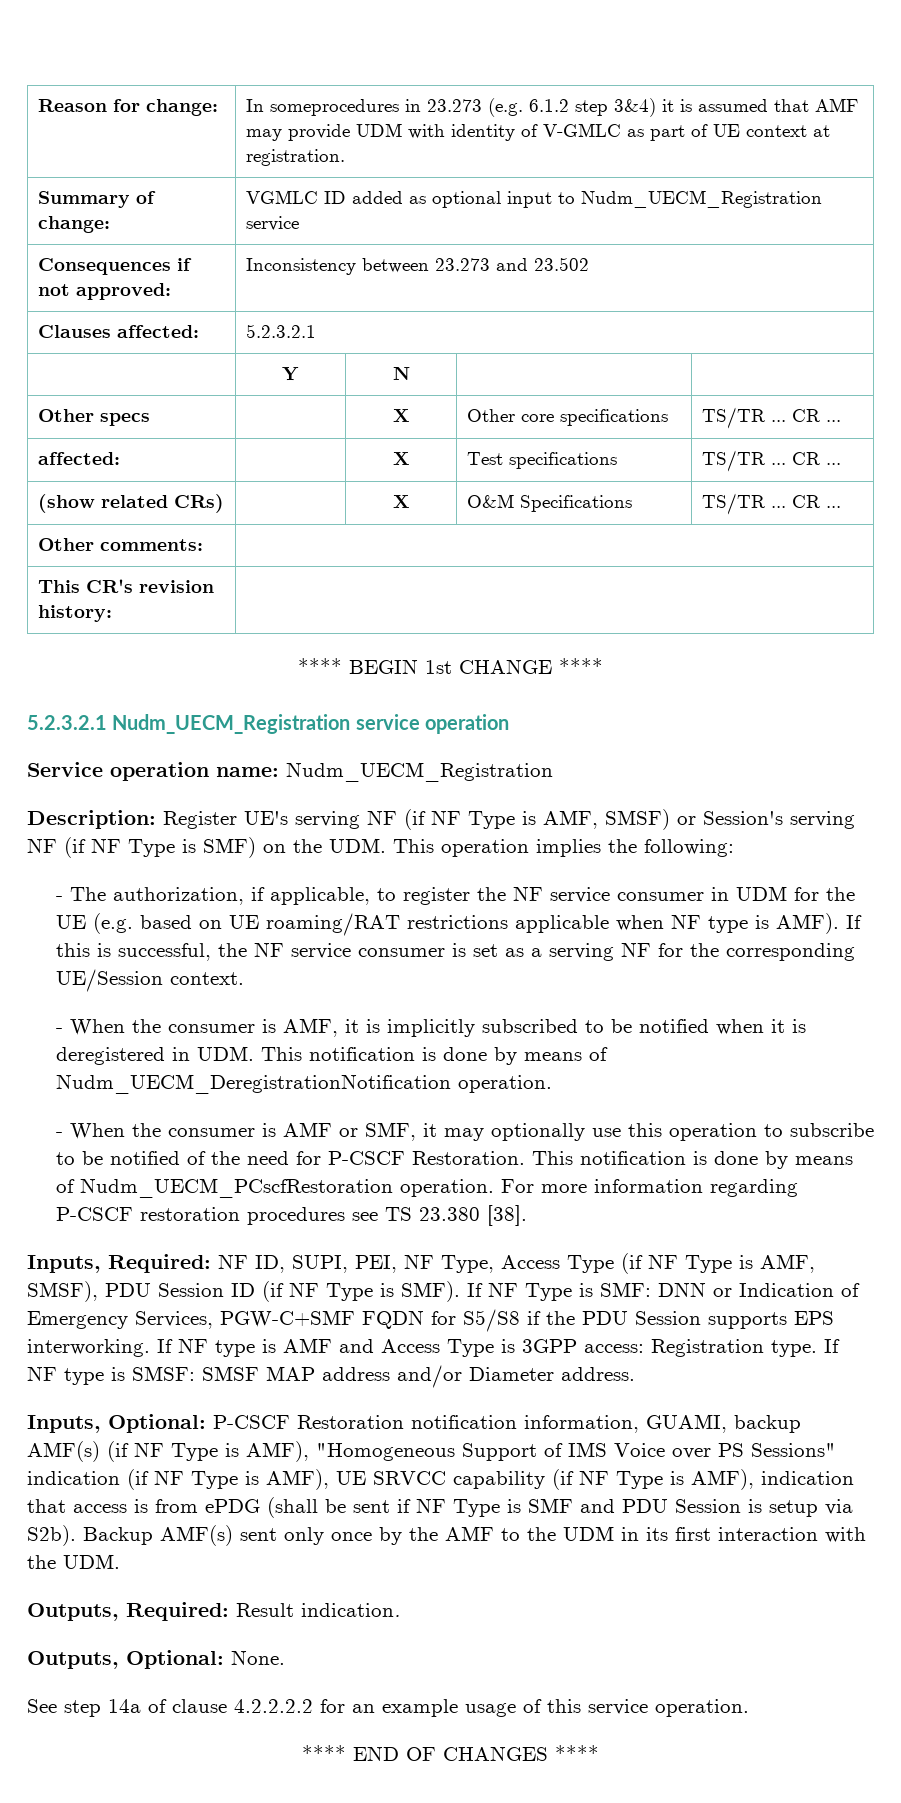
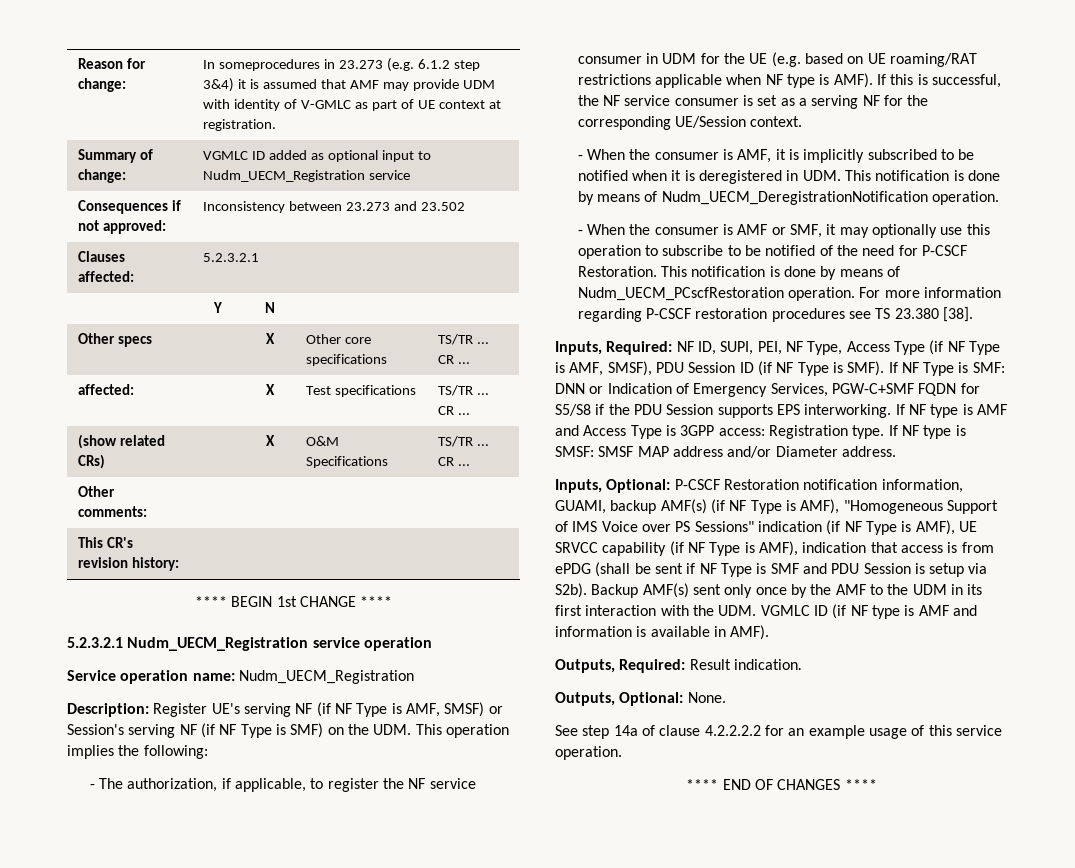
(120, 1561) none -> [760,604,977,619] [555,625,770,640] VGMLC ID (if NF type is AMF and information is available in AMF).

